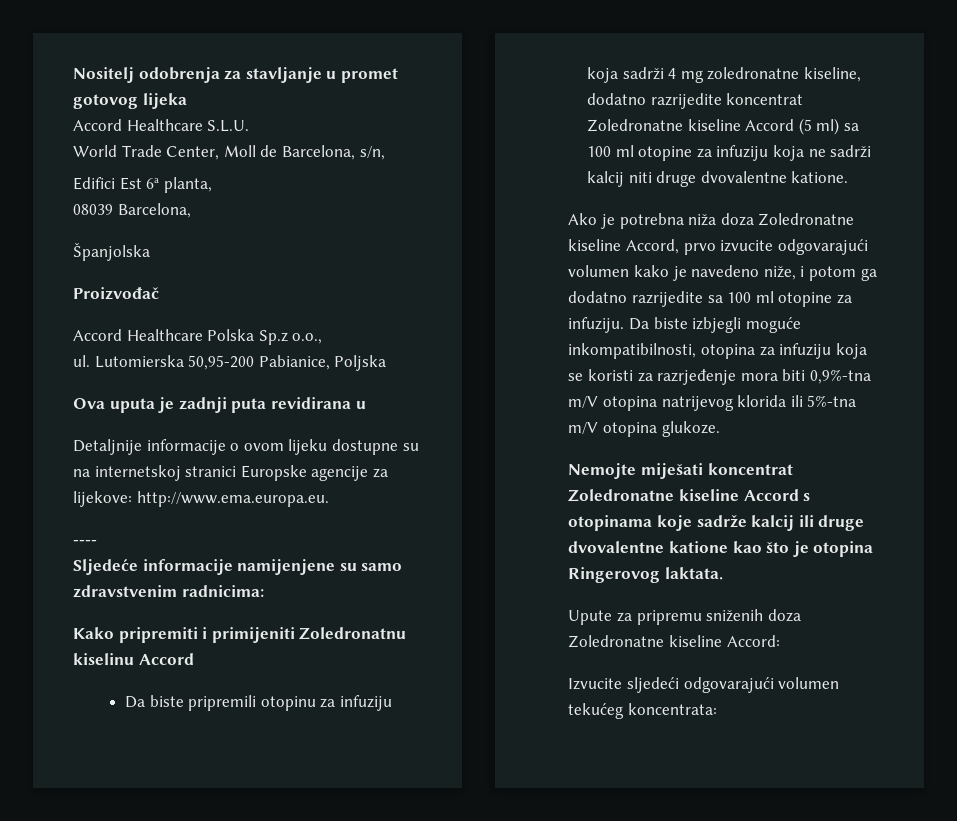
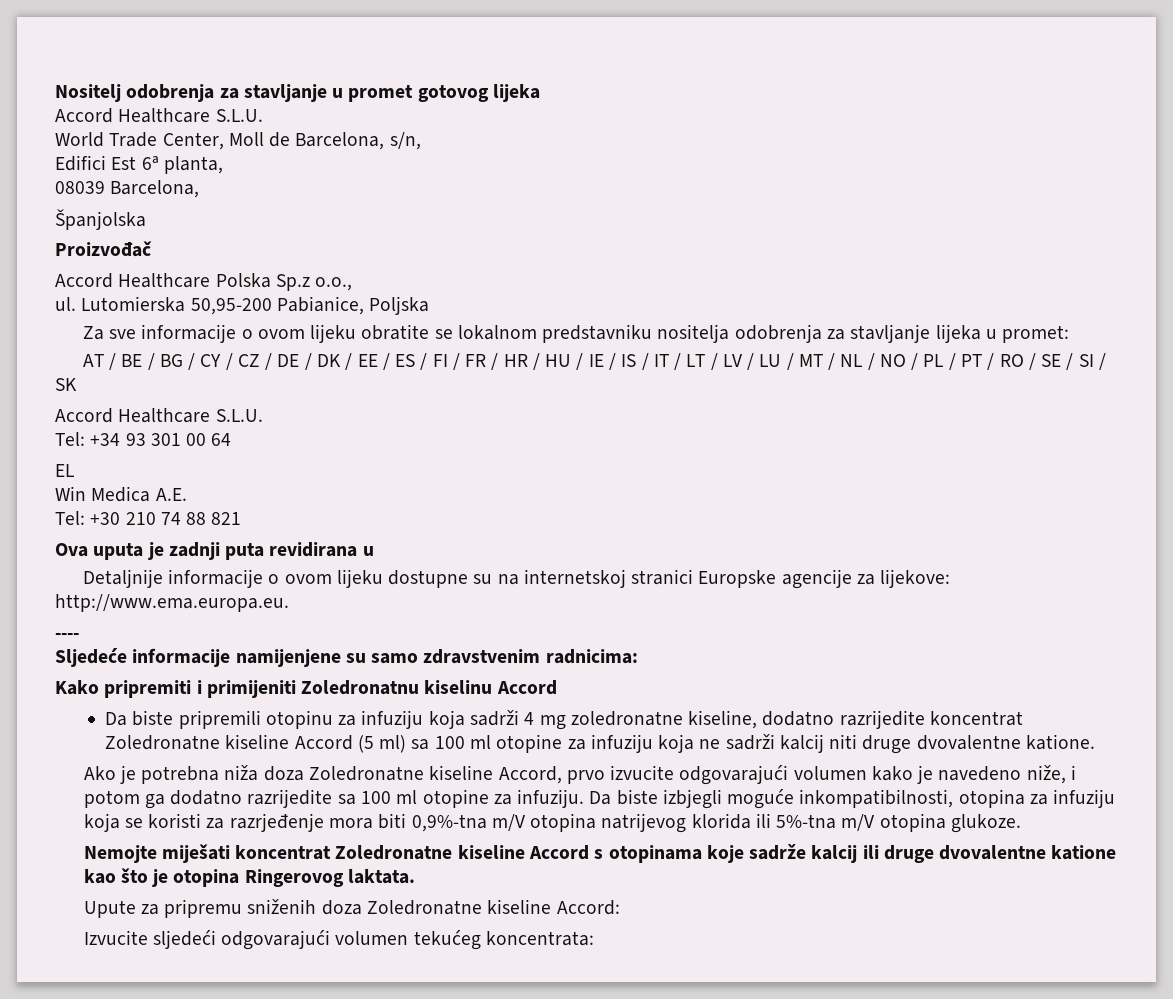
(387, 363) none -> [82,324,1070,343] [82,353,1106,370] [55,378,77,391] [55,408,263,423] [55,432,232,446] [55,464,74,477] [55,486,187,502] [55,511,242,525] // Za sve informacije o ovom lijeku obratite se lokalnom predstavniku nositelja odobrenja za stavljanje lijeka u promet: // AT / BE / BG / CY / CZ / DE / DK / EE / ES / FI / FR / HR / HU / IE / IS / IT / LT / LV / LU / MT / NL / NO / PL / PT / RO / SE / SI / SK // Accord Healthcare S.L.U. // Tel: +34 93 301 00 64 // EL // Win Medica Α.Ε. // Τel: +30 210 74 88 821

